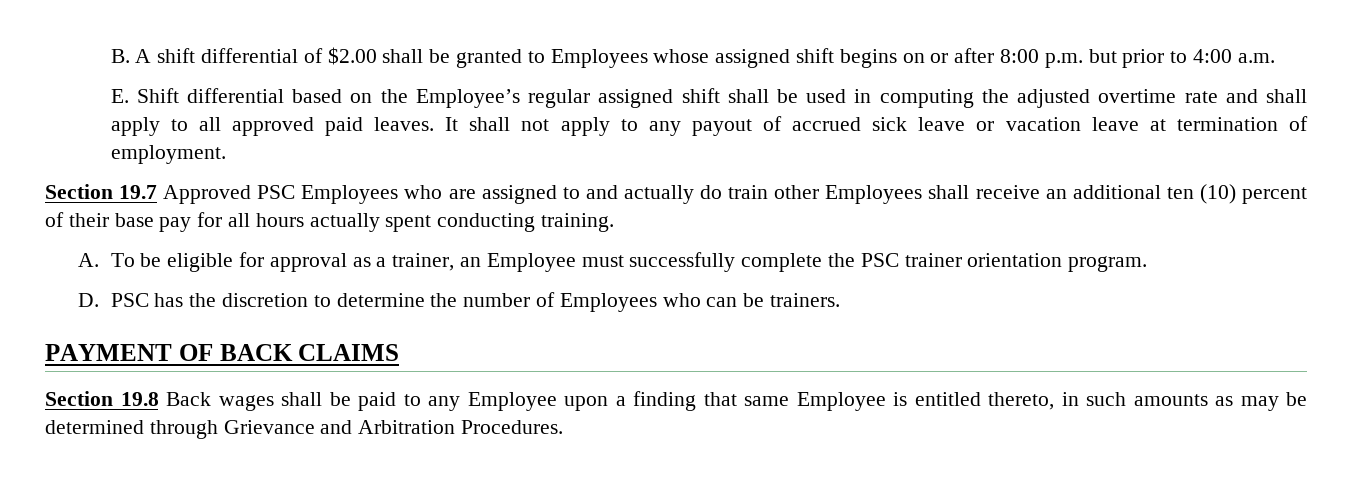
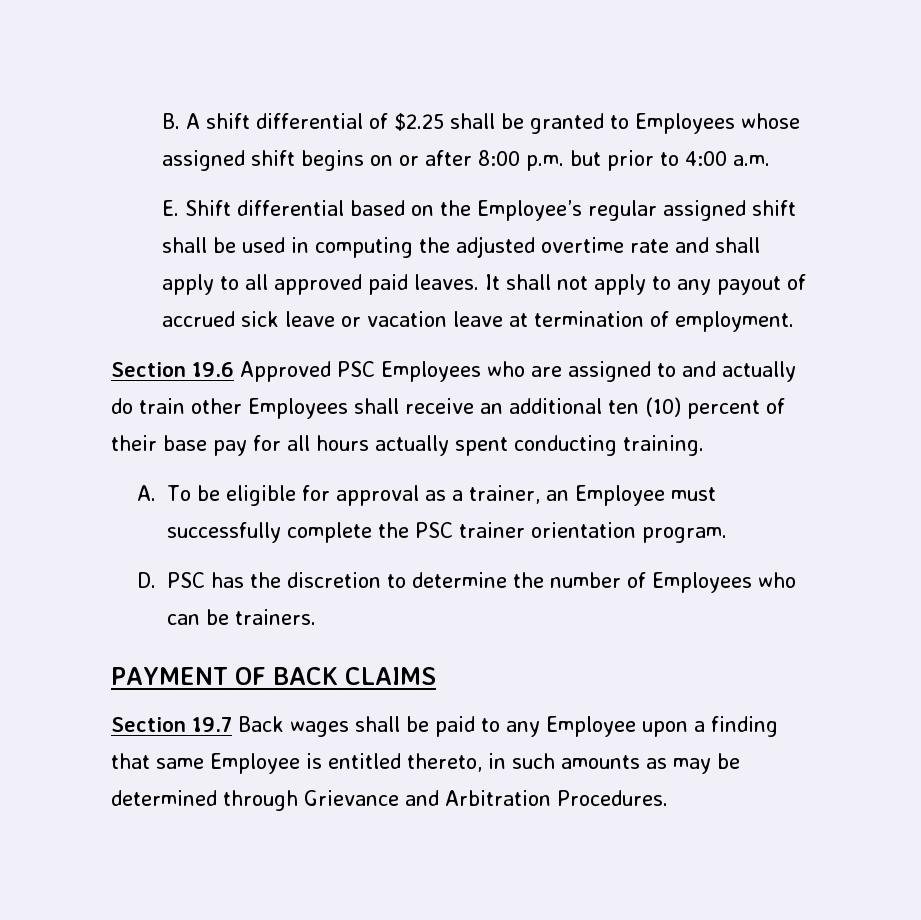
[327,47,377,65] $2.00 -> [394,113,445,131] $2.25
[119,185,158,199] 19.7 -> [192,362,234,377] 19.6
[120,392,159,406] 19.8 -> [192,717,232,732] 19.7

